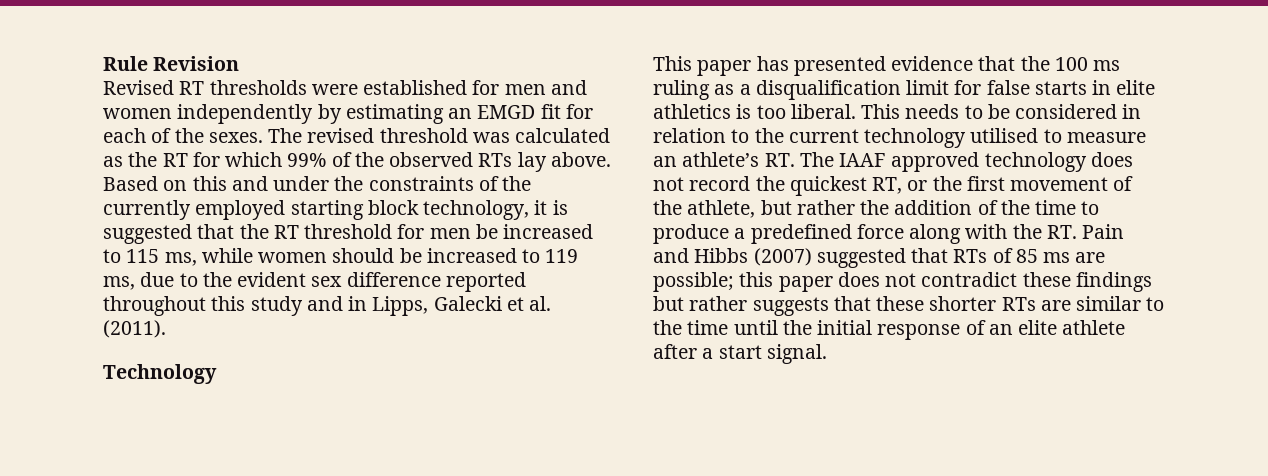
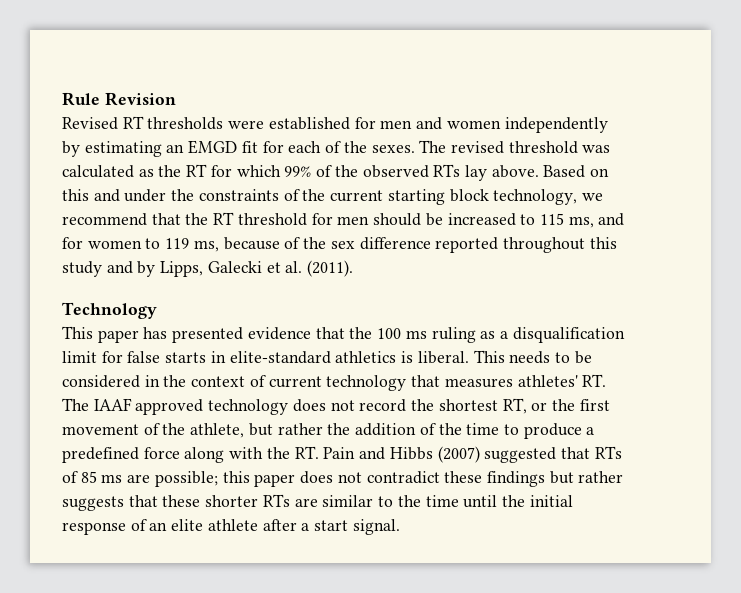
[103,200,286,220] currently employed -> [330,190,384,202] current
[534,200,568,215] [103,224,192,244] it is suggested -> [581,193,603,201] [62,213,147,226] we recommend
(471, 233) none -> [373,213,422,226] should
[201,248,579,263] [103,272,307,290] while women should be increased to 119 ms, due to the evident -> [598,213,625,226] [62,237,327,252] and for women to 119 ms, because of the
[348,296,368,311] in -> [137,261,156,277] by
[1116,80,1156,95] elite -> [229,351,331,364] elite-standard
[756,105,786,119] too -> (414, 357) none
[653,128,1146,148] [653,152,760,167] relation to the current technology utilised to measure an athlete’s -> [163,375,578,391] the context of current technology that measures athletes'
[789,176,867,196] quickest -> [438,399,498,411] shortest

